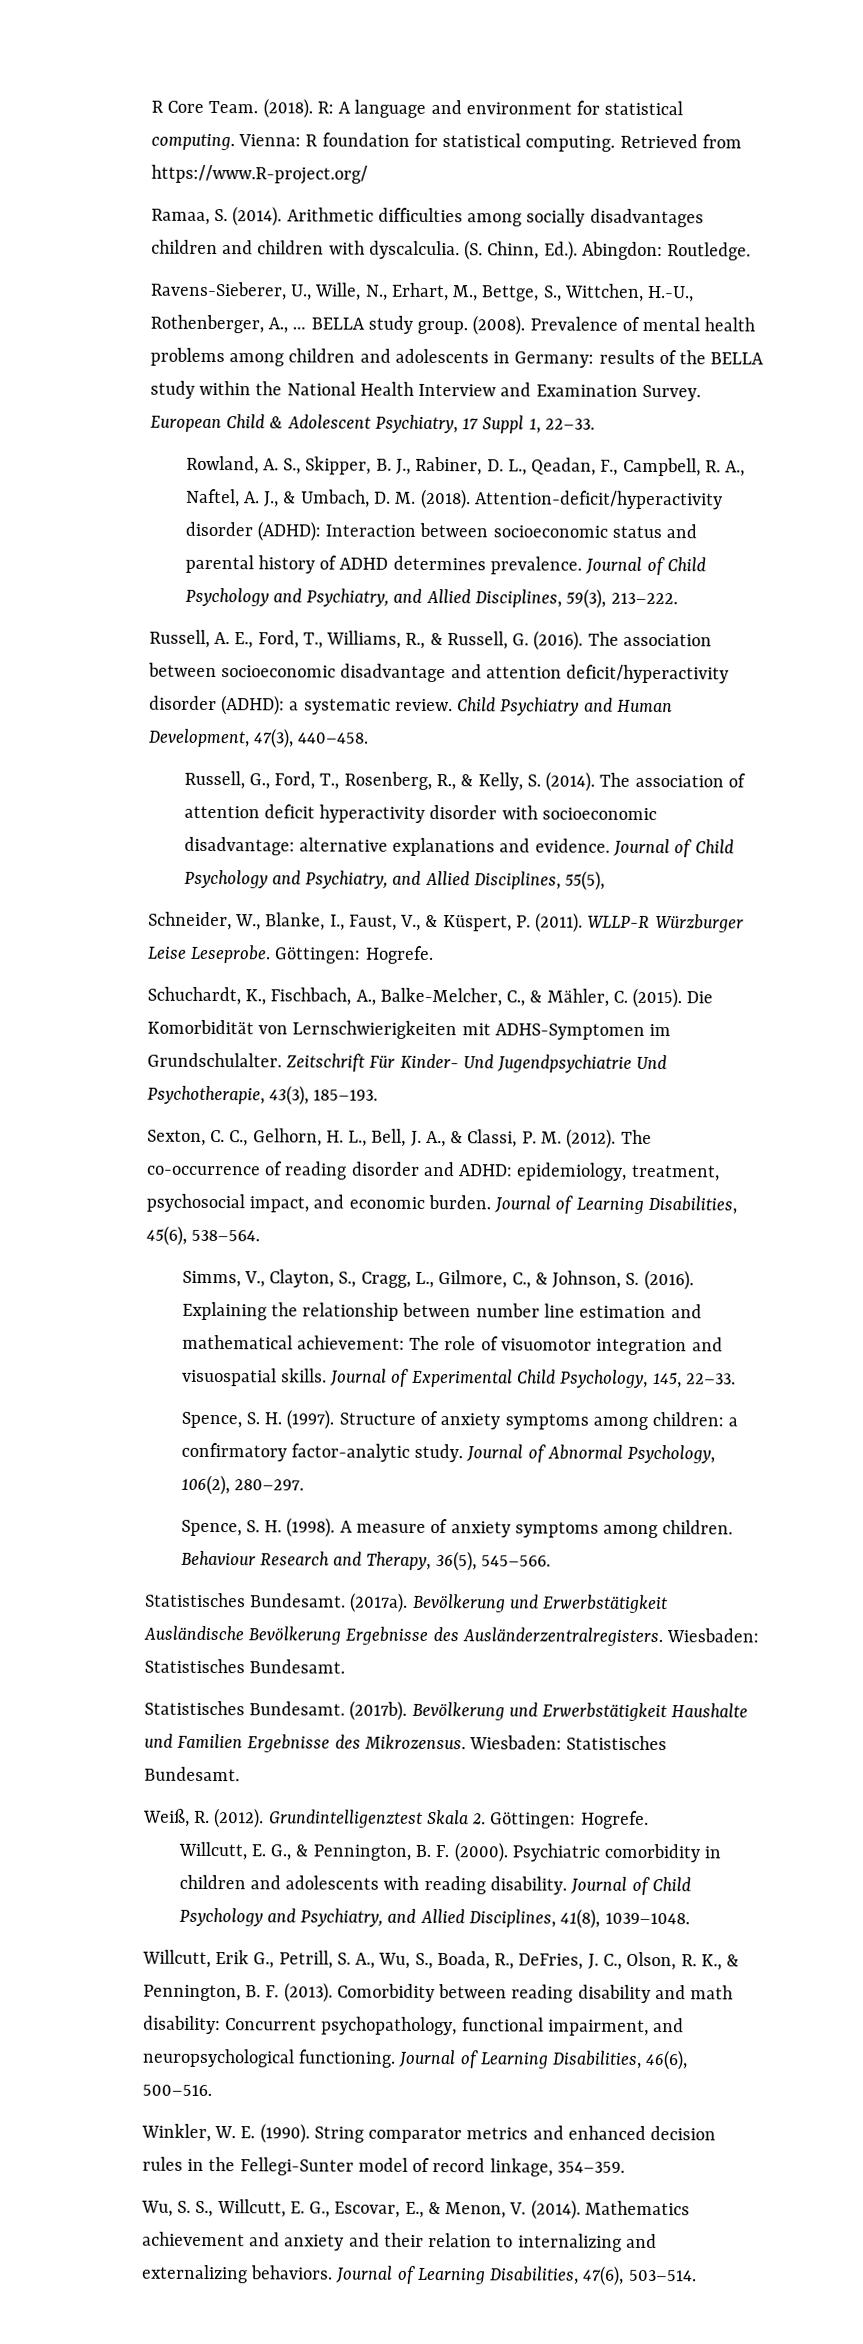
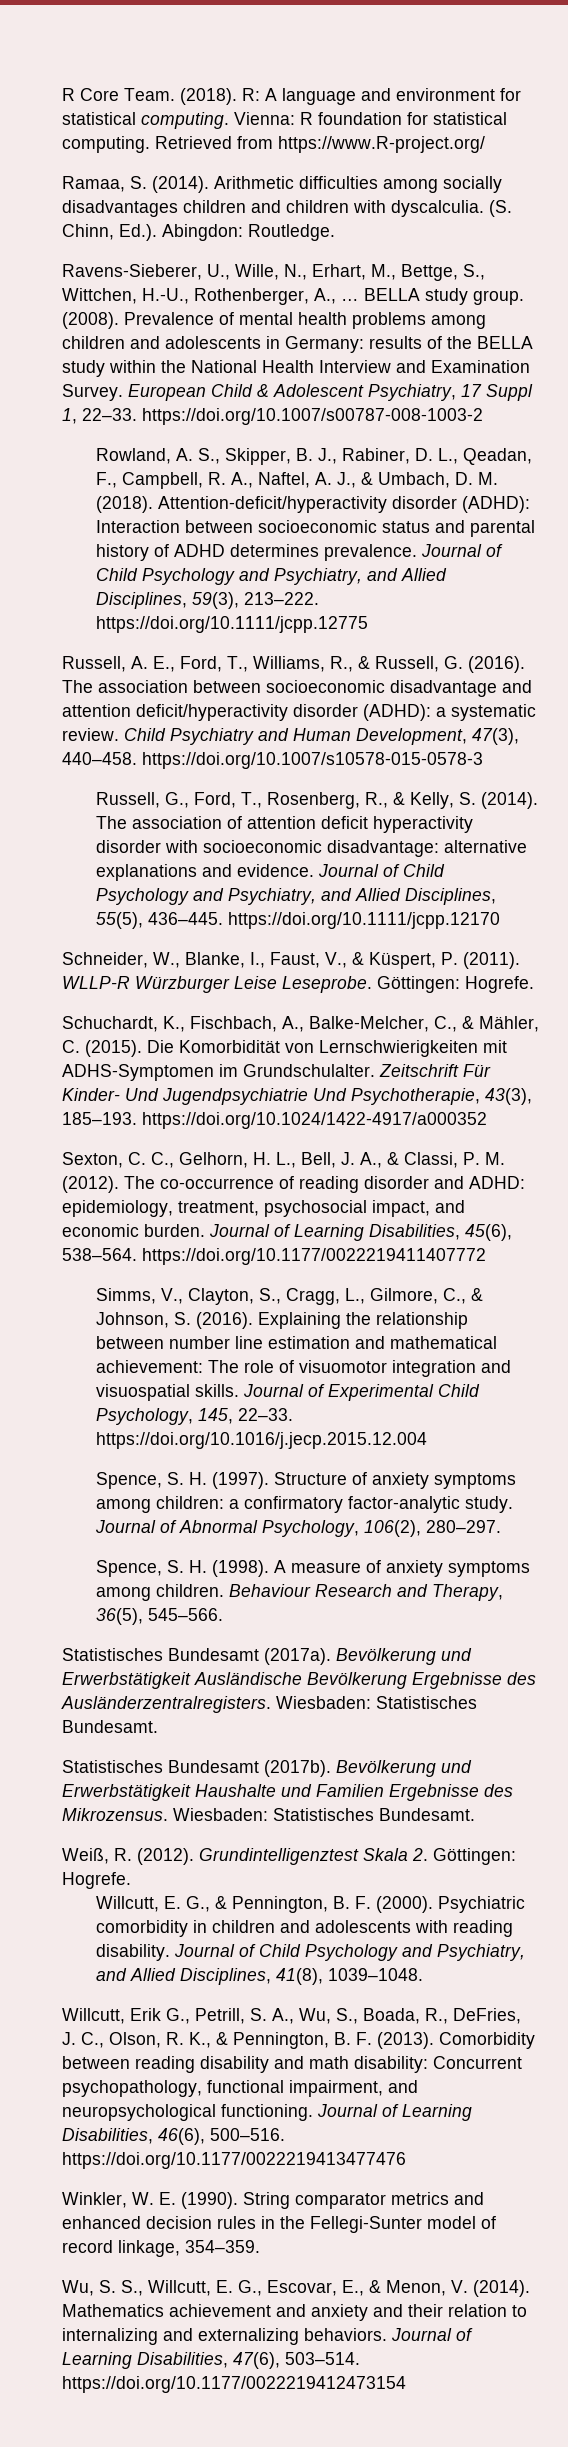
(595, 424) none -> [142,408,484,425] https://doi.org/10.1007/s00787-008-1003-2
(678, 598) none -> [96,616,369,633] https://doi.org/10.1111/jcpp.12775
(369, 738) none -> [142,752,484,769] https://doi.org/10.1007/s10578-015-0578-3
(606, 880) none -> [148,912,501,929] 436–445. https://doi.org/10.1111/jcpp.12170
(379, 1095) none -> [142,1112,488,1129] https://doi.org/10.1024/1422-4917/a000352
(261, 1235) none -> [142,1248,487,1265] https://doi.org/10.1177/0022219411407772
(736, 1379) none -> [96,1432,428,1449] https://doi.org/10.1016/j.jecp.2015.12.004
[250,1593,347,1608] Bundesamt. -> [168,1648,260,1661] Bundesamt
[249,1701,346,1716] Bundesamt. -> [168,1760,260,1773] Bundesamt
(212, 2090) none -> [62,2152,407,2169] https://doi.org/10.1177/0022219413477476
(697, 2275) none -> [62,2376,407,2393] https://doi.org/10.1177/0022219412473154

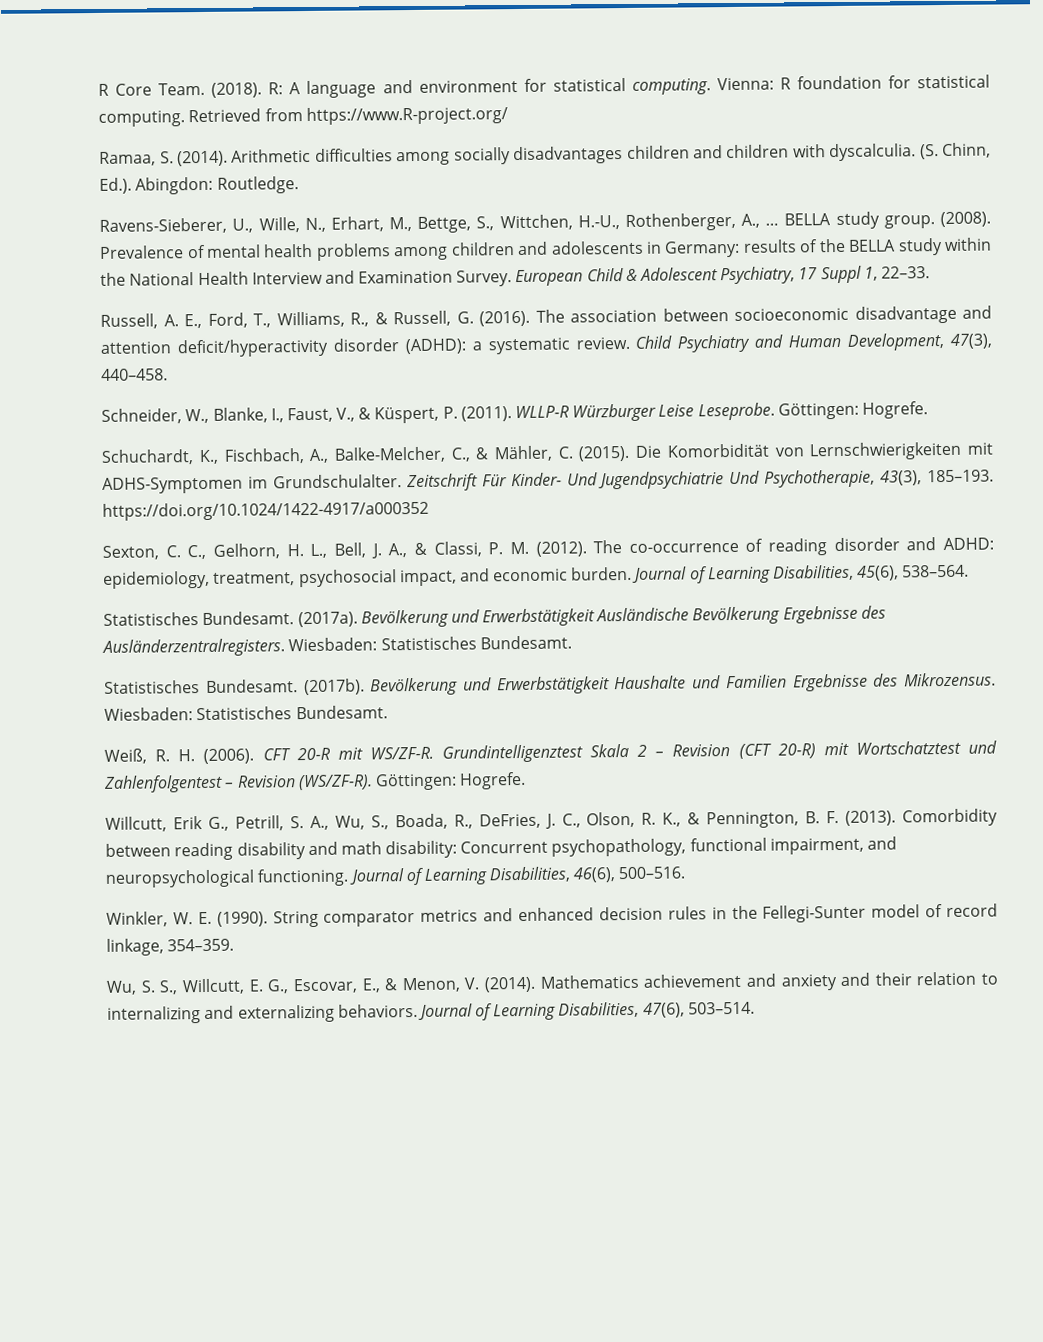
[142,408,484,425] [96,448,533,465] [96,472,499,489] [96,496,531,513] [96,520,536,537] [96,544,504,561] [96,568,448,585] [96,592,320,609] [96,616,369,633] https://doi.org/10.1007/s00787-008-1003-2 // Rowland, A. S., Skipper, B. J., Rabiner, D. L., Qeadan, F., Campbell, R. A., Naftel, A. J., & Umbach, D. M. (2018). Attention-deficit/hyperactivity disorder (ADHD): Interaction between socioeconomic status and parental history of ADHD determines prevalence. Journal of Child Psychology and Psychiatry, and Allied Disciplines, 59(3), 213–222. https://doi.org/10.1111/jcpp.12775 -> (930, 272) none
[142,752,484,769] [96,792,539,809] [96,816,474,833] [96,840,528,857] [96,864,446,881] [96,888,497,905] [96,912,501,929] https://doi.org/10.1007/s10578-015-0578-3 // Russell, G., Ford, T., Rosenberg, R., & Kelly, S. (2014). The association of attention deficit hyperactivity disorder with socioeconomic disadvantage: alternative explanations and evidence. Journal of Child Psychology and Psychiatry, and Allied Disciplines, 55(5), 436–445. https://doi.org/10.1111/jcpp.12170 -> (169, 374) none
[142,1248,487,1265] [96,1288,484,1305] [96,1312,469,1329] [96,1336,498,1349] [96,1360,512,1377] [96,1384,481,1401] [96,1408,294,1425] [96,1432,428,1449] [96,1472,517,1489] [96,1496,514,1513] [95,1520,502,1537] [96,1560,531,1577] [96,1584,504,1601] [96,1608,224,1625] [62,1648,260,1661] https://doi.org/10.1177/0022219411407772 // Simms, V., Clayton, S., Cragg, L., Gilmore, C., & Johnson, S. (2016). Explaining the relationship between number line estimation and mathematical achievement: The role of visuomotor integration and visuospatial skills. Journal of Experimental Child Psychology, 145, 22–33. https://doi.org/10.1016/j.jecp.2015.12.004 // Spence, S. H. (1997). Structure of anxiety symptoms among children: a confirmatory factor-analytic study. Journal of Abnormal Psychology, 106(2), 280–297. // Spence, S. H. (1998). A measure of anxiety symptoms among children. Behaviour Research and Therapy, 36(5), 545–566. // Statistisches Bundesamt -> [103,611,295,626] // Statistisches Bundesamt.
[168,1760,260,1773] Bundesamt -> [205,679,298,693] Bundesamt.
[137,1848,517,1865] [62,1872,132,1889] [96,1896,526,1913] [96,1920,514,1937] [96,1944,526,1961] [96,1968,424,1985] (2012). Grundintelligenztest Skala 2. Göttingen: Hogrefe. // Willcutt, E. G., & Pennington, B. F. (2000). Psychiatric comorbidity in children and adolescents with reading disability. Journal of Child Psychology and Psychiatry, and Allied Disciplines, 41(8), 1039–1048. -> [178,740,998,764] [103,771,527,793] H. (2006). CFT 20-R mit WS/ZF-R. Grundintelligenztest Skala 2 – Revision (CFT 20-R) mit Wortschatztest und Zahlenfolgentest – Revision (WS/ZF-R). Göttingen: Hogrefe.
[62,2152,407,2169] https://doi.org/10.1177/0022219413477476 -> (686, 873) none
[62,2376,407,2393] https://doi.org/10.1177/0022219412473154 -> (755, 1008) none

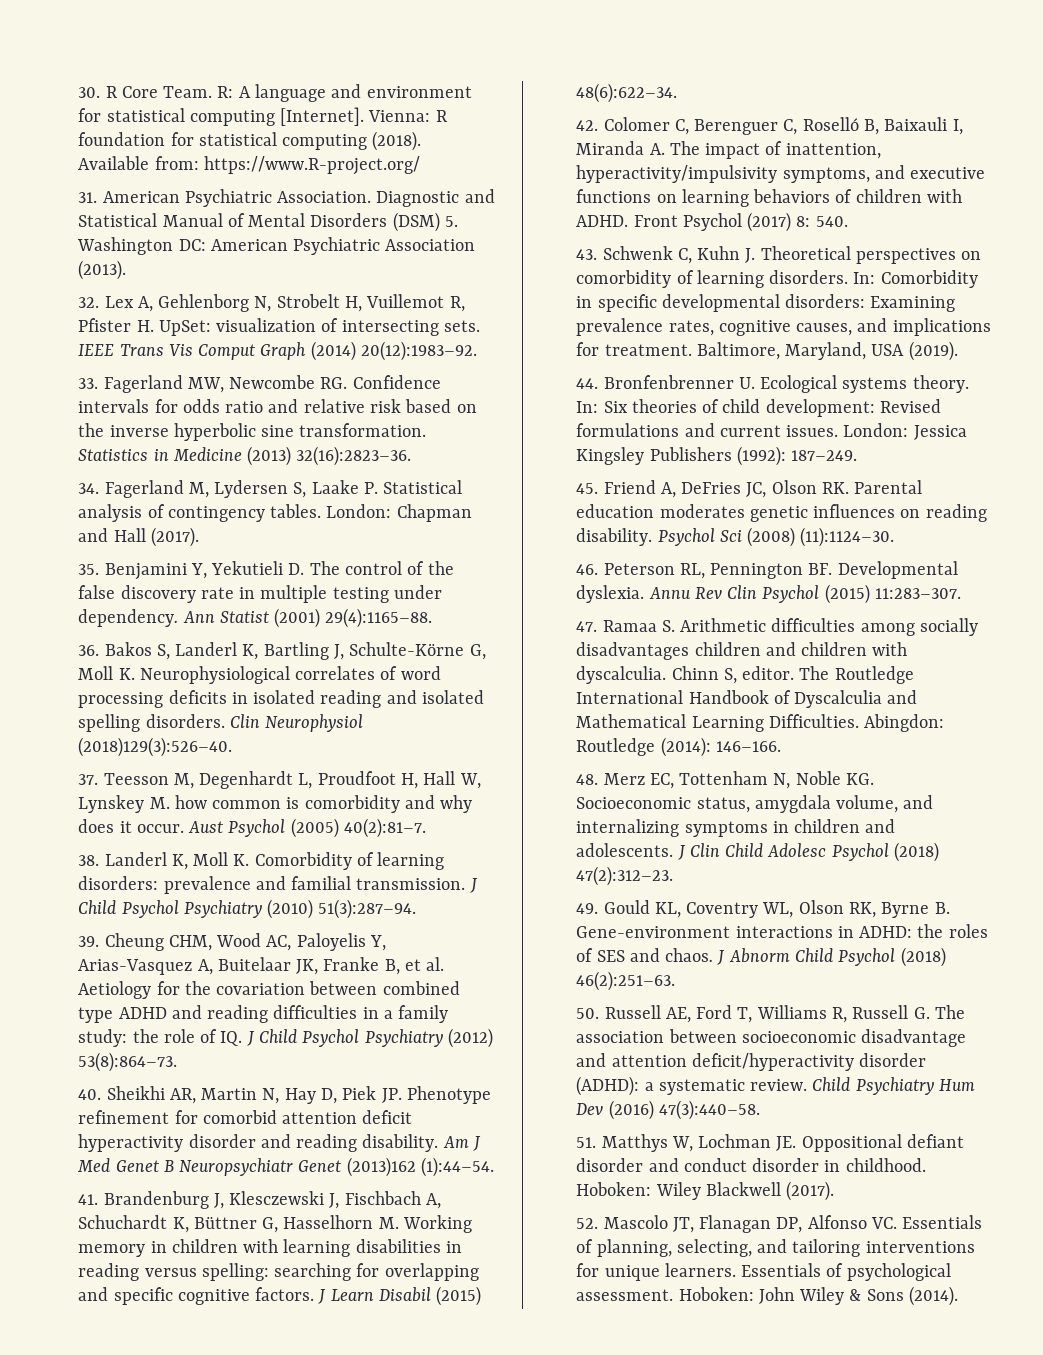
(98, 89) none -> [78,87,101,98] 30.
[211,82,263,98] (2018). -> (213, 92) none
[631,78,711,95] computing. -> [189,107,365,126] computing [Internet].
[98,106,508,127] [99,150,228,167] computing. Retrieved from https://www.R-project.org/ // Ramaa, S. (2014). -> [282,131,422,151] [78,156,420,175] [78,189,495,207] [78,212,459,232] [77,237,476,255] [78,260,127,280] [78,294,465,312] [78,318,481,336] [78,341,478,361] [78,375,441,393] [78,399,477,413] [78,423,427,441] [78,446,412,466] [78,480,463,498] [78,504,472,522] [78,527,199,547] [78,561,454,580] [78,585,443,603] [78,608,433,628] [78,642,486,660] [78,666,441,684] [78,690,485,708] [78,714,364,732] [78,737,233,757] [78,771,481,789] [78,795,473,813] [78,818,427,838] [78,852,445,870] [78,876,478,894] [78,899,417,919] [78,933,387,951] [78,957,445,975] [78,981,460,999] [78,1005,449,1023] [78,1028,493,1048] [78,1052,178,1072] [78,1086,491,1104] [78,1110,413,1124] [78,1134,482,1152] [77,1157,495,1177] [78,1191,442,1209] [78,1215,473,1233] [78,1239,463,1257] [78,1263,479,1281] [78,1286,482,1306] [576,83,678,103] [576,117,963,135] [576,141,881,159] [576,165,986,183] [576,189,963,207] [576,212,848,232] [576,246,982,264] [576,270,978,288] [576,294,956,312] [576,318,991,336] [576,341,958,361] [576,375,969,393] [576,399,942,417] [576,423,967,440] [576,446,858,466] [576,480,923,498] [576,504,987,522] [576,527,895,547] [576,561,958,579] [576,584,962,604] [576,620,675,632] computing (2018). Available from: https://www.R-project.org/ // 31. American Psychiatric Association. Diagnostic and Statistical Manual of Mental Disorders (DSM) 5. Washington DC: American Psychiatric Association (2013). // 32. Lex A, Gehlenborg N, Strobelt H, Vuillemot R, Pfister H. UpSet: visualization of intersecting sets. IEEE Trans Vis Comput Graph (2014) 20(12):1983–92. // 33. Fagerland MW, Newcombe RG. Confidence intervals for odds ratio and relative risk based on the inverse hyperbolic sine transformation. Statistics in Medicine (2013) 32(16):2823–36. // 34. Fagerland M, Lydersen S, Laake P. Statistical analysis of contingency tables. London: Chapman and Hall (2017). // 35. Benjamini Y, Yekutieli D. The control of the false discovery rate in multiple testing under dependency. Ann Statist (2001) 29(4):1165–88. // 36. Bakos S, Landerl K, Bartling J, Schulte-Körne G, Moll K. Neurophysiological correlates of word processing deficits in isolated reading and isolated spelling disorders. Clin Neurophysiol (2018)129(3):526–40. // 37. Teesson M, Degenhardt L, Proudfoot H, Hall W, Lynskey M. how common is comorbidity and why does it occur. Aust Psychol (2005) 40(2):81–7. // 38. Landerl K, Moll K. Comorbidity of learning disorders: prevalence and familial transmission. J Child Psychol Psychiatry (2010) 51(3):287–94. // 39. Cheung CHM, Wood AC, Paloyelis Y, Arias-Vasquez A, Buitelaar JK, Franke B, et al. Aetiology for the covariation between combined type ADHD and reading difficulties in a family study: the role of IQ. J Child Psychol Psychiatry (2012) 53(8):864–73. // 40. Sheikhi AR, Martin N, Hay D, Piek JP. Phenotype refinement for comorbid attention deficit hyperactivity disorder and reading disability. Am J Med Genet B Neuropsychiatr Genet (2013)162 (1):44–54. // 41. Brandenburg J, Klesczewski J, Fischbach A, Schuchardt K, Büttner G, Hasselhorn M. Working memory in children with learning disabilities in reading versus spelling: searching for overlapping and specific cognitive factors. J Learn Disabil (2015) 48(6):622–34. // 42. Colomer C, Berenguer C, Roselló B, Baixauli I, Miranda A. The impact of inattention, hyperactivity/impulsivity symptoms, and executive functions on learning behaviors of children with ADHD. Front Psychol (2017) 8: 540. // 43. Schwenk C, Kuhn J. Theoretical perspectives on comorbidity of learning disorders. In: Comorbidity in specific developmental disorders: Examining prevalence rates, cognitive causes, and implications for treatment. Baltimore, Maryland, USA (2019). // 44. Bronfenbrenner U. Ecological systems theory. In: Six theories of child development: Revised formulations and current issues. London: Jessica Kingsley Publishers (1992): 187–249. // 45. Friend A, DeFries JC, Olson RK. Parental education moderates genetic influences on reading disability. Psychol Sci (2008) (11):1124–30. // 46. Peterson RL, Pennington BF. Developmental dyslexia. Annu Rev Clin Psychol (2015) 11:283–307. // 47. Ramaa S.
[919,142,991,160] [99,176,299,195] [99,211,991,234] [99,237,992,261] [100,265,930,287] [100,310,531,329] (S. Chinn, Ed.). Abingdon: Routledge. // Ravens-Sieberer, U., Wille, N., Erhart, M., Bettge, S., Wittchen, H.-U., Rothenberger, A., … BELLA study group. (2008). Prevalence of mental health problems among children and adolescents in Germany: results of the BELLA study within the National Health Interview and Examination Survey. European Child & Adolescent Psychiatry, 17 Suppl 1, 22–33. // Russell, A. E., Ford, T., Williams, R., & Russell, G. (2016). -> [671,666,914,684] [576,690,918,708] [576,714,945,732] [576,737,781,757] [576,771,875,789] [576,795,934,813] [576,819,896,837] [576,842,940,862] [576,866,674,886] [576,900,950,918] [576,924,988,938] [576,947,946,967] [576,971,676,991] [576,1005,930,1023] Chinn S, editor. The Routledge International Handbook of Dyscalculia and Mathematical Learning Difficulties. Abingdon: Routledge (2014): 146–166. // 48. Merz EC, Tottenham N, Noble KG. Socioeconomic status, amygdala volume, and internalizing symptoms in children and adolescents. J Clin Child Adolesc Psychol (2018) 47(2):312–23. // 49. Gould KL, Coventry WL, Olson RK, Byrne B. Gene-environment interactions in ADHD: the roles of SES and chaos. J Abnorm Child Psychol (2018) 46(2):251–63. // 50. Russell AE, Ford T, Williams R, Russell G.
[754,332,992,351] [101,368,169,381] [101,401,928,424] [101,441,994,465] [102,469,995,494] [102,500,430,521] [102,537,995,560] [103,564,970,589] [103,605,886,628] [102,635,572,657] [104,672,996,696] [104,705,388,721] [104,740,998,764] [103,771,527,793] [105,808,998,832] [105,836,898,861] [105,866,686,888] [106,903,998,928] [106,938,235,956] [106,971,998,995] [107,1001,755,1024] and Human Development, 47(3), 440–458. // Schneider, W., Blanke, I., Faust, V., & Küspert, P. (2011). WLLP-R Würzburger Leise Leseprobe. Göttingen: Hogrefe. // Schuchardt, K., Fischbach, A., Balke-Melcher, C., & Mähler, C. (2015). Die Komorbidität von Lernschwierigkeiten mit ADHS-Symptomen im Grundschulalter. Zeitschrift Für Kinder- Und Jugendpsychiatrie Und Psychotherapie, 43(3), 185–193. https://doi.org/10.1024/1422-4917/a000352 // Sexton, C. C., Gelhorn, H. L., Bell, J. A., & Classi, P. M. (2012). The co-occurrence of reading disorder and ADHD: epidemiology, treatment, psychosocial impact, and economic burden. Journal of Learning Disabilities, 45(6), 538–564. // Statistisches Bundesamt. (2017a). Bevölkerung und Erwerbstätigkeit Ausländische Bevölkerung Ergebnisse des Ausländerzentralregisters. Wiesbaden: Statistisches Bundesamt. // Statistisches Bundesamt. (2017b). Bevölkerung und Erwerbstätigkeit Haushalte und Familien Ergebnisse des Mikrozensus. Wiesbaden: Statistisches Bundesamt. // Weiß, R. H. (2006). CFT 20-R mit WS/ZF-R. Grundintelligenztest Skala 2 – Revision (CFT 20-R) mit Wortschatztest und Zahlenfolgentest – Revision (WS/ZF-R). Göttingen: Hogrefe. // Willcutt, Erik G., Petrill, S. A., Wu, S., Boada, R., DeFries, J. C., Olson, R. K., & Pennington, B. F. (2013). Comorbidity between reading disability and math disability: Concurrent psychopathology, functional impairment, and neuropsychological functioning. Journal of Learning Disabilities, 46(6), 500–516. // Winkler, W. E. (1990). String comparator metrics and enhanced decision rules in the Fellegi-Sunter model of record linkage, 354–359. // Wu, S. S., Willcutt, E. G., Escovar, E., & Menon, V. (2014). Mathematics achievement and anxiety and their relation to internalizing and externalizing behaviors. Journal of Learning Disabilities, 47(6), 503–514. -> [939,1079,976,1091] [576,1100,760,1120] [576,1134,965,1152] [576,1158,926,1172] [576,1181,835,1201] [576,1215,983,1233] [576,1239,975,1257] [576,1263,951,1281] [576,1286,959,1306] Hum Dev (2016) 47(3):440–58. // 51. Matthys W, Lochman JE. Oppositional defiant disorder and conduct disorder in childhood. Hoboken: Wiley Blackwell (2017). // 52. Mascolo JT, Flanagan DP, Alfonso VC. Essentials of planning, selecting, and tailoring interventions for unique learners. Essentials of psychological assessment. Hoboken: John Wiley & Sons (2014).

